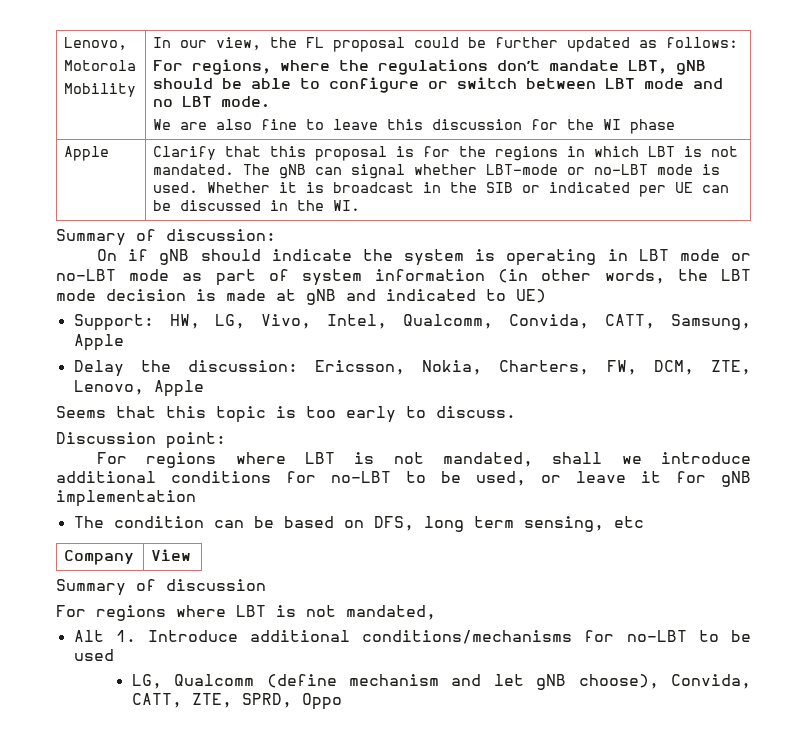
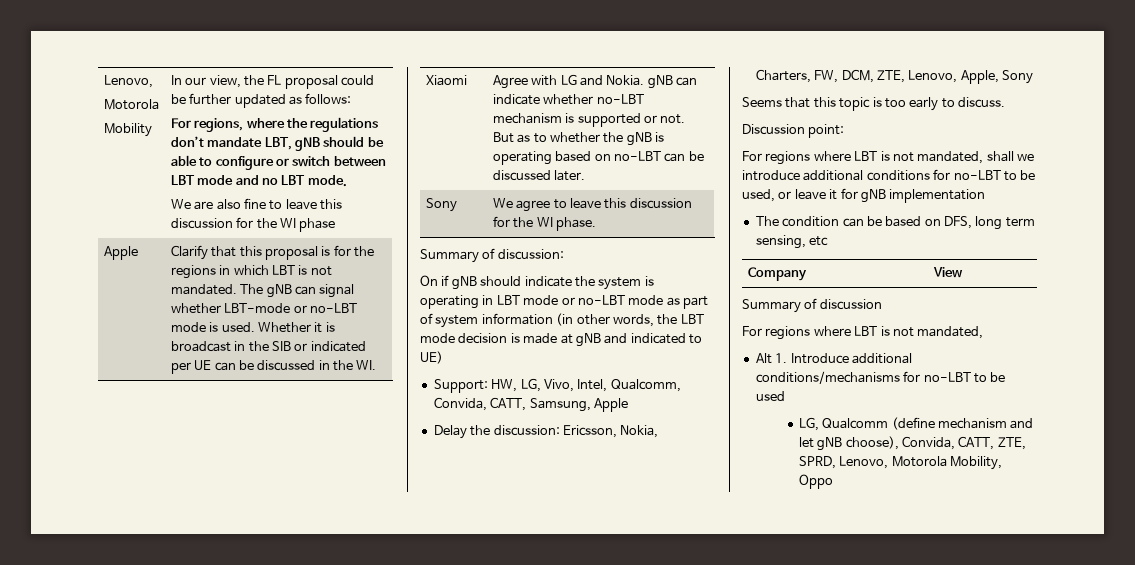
(361, 205) none -> [425,75,467,86] [492,74,698,89] [492,94,644,105] [492,113,686,127] [492,132,665,146] [492,151,704,165] [492,170,586,181] [425,198,457,212] [492,198,692,212] [492,216,596,231] // Xiaomi | Agree with LG and Nokia. gNB can indicate whether no-LBT mechanism is supported or not. But as to whether the gNB is operating based on no-LBT can be discussed later. // Sony | We agree to leave this discussion for the WI phase.
[153,380,204,397] Apple -> [960,70,1033,84] Apple, Sony
(292, 700) none -> [839,456,1002,470] Lenovo, Motorola Mobility,

